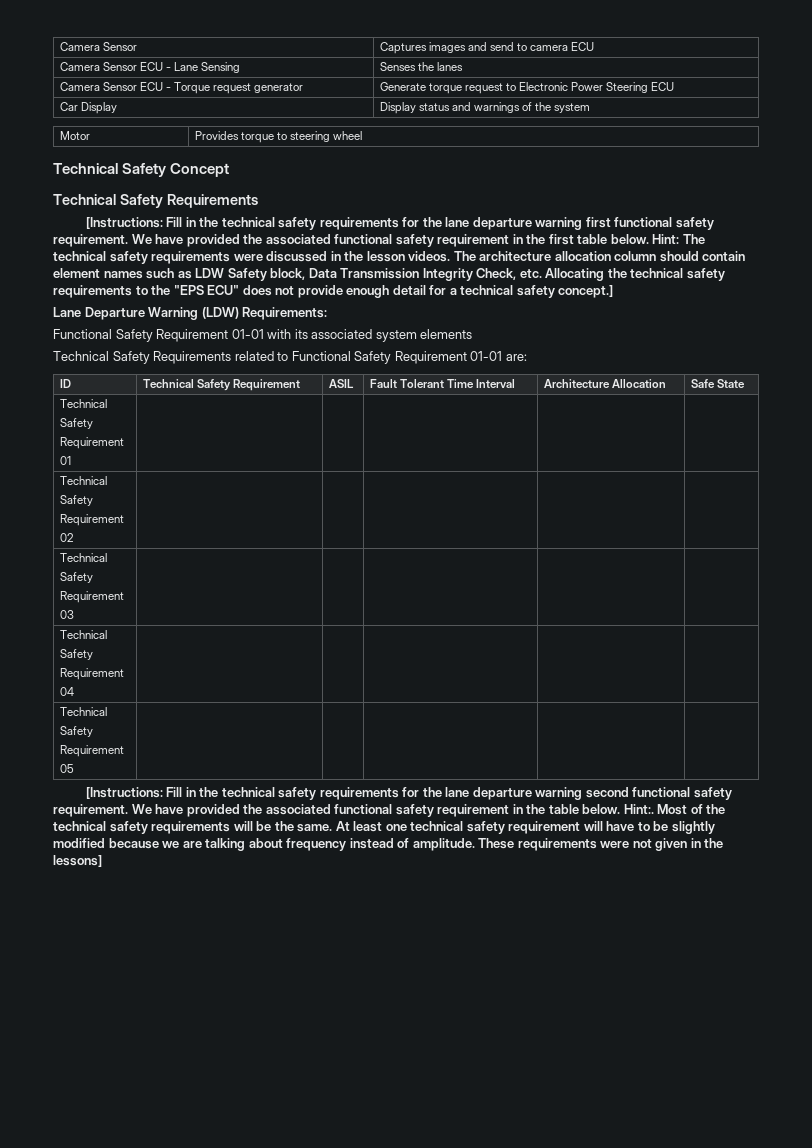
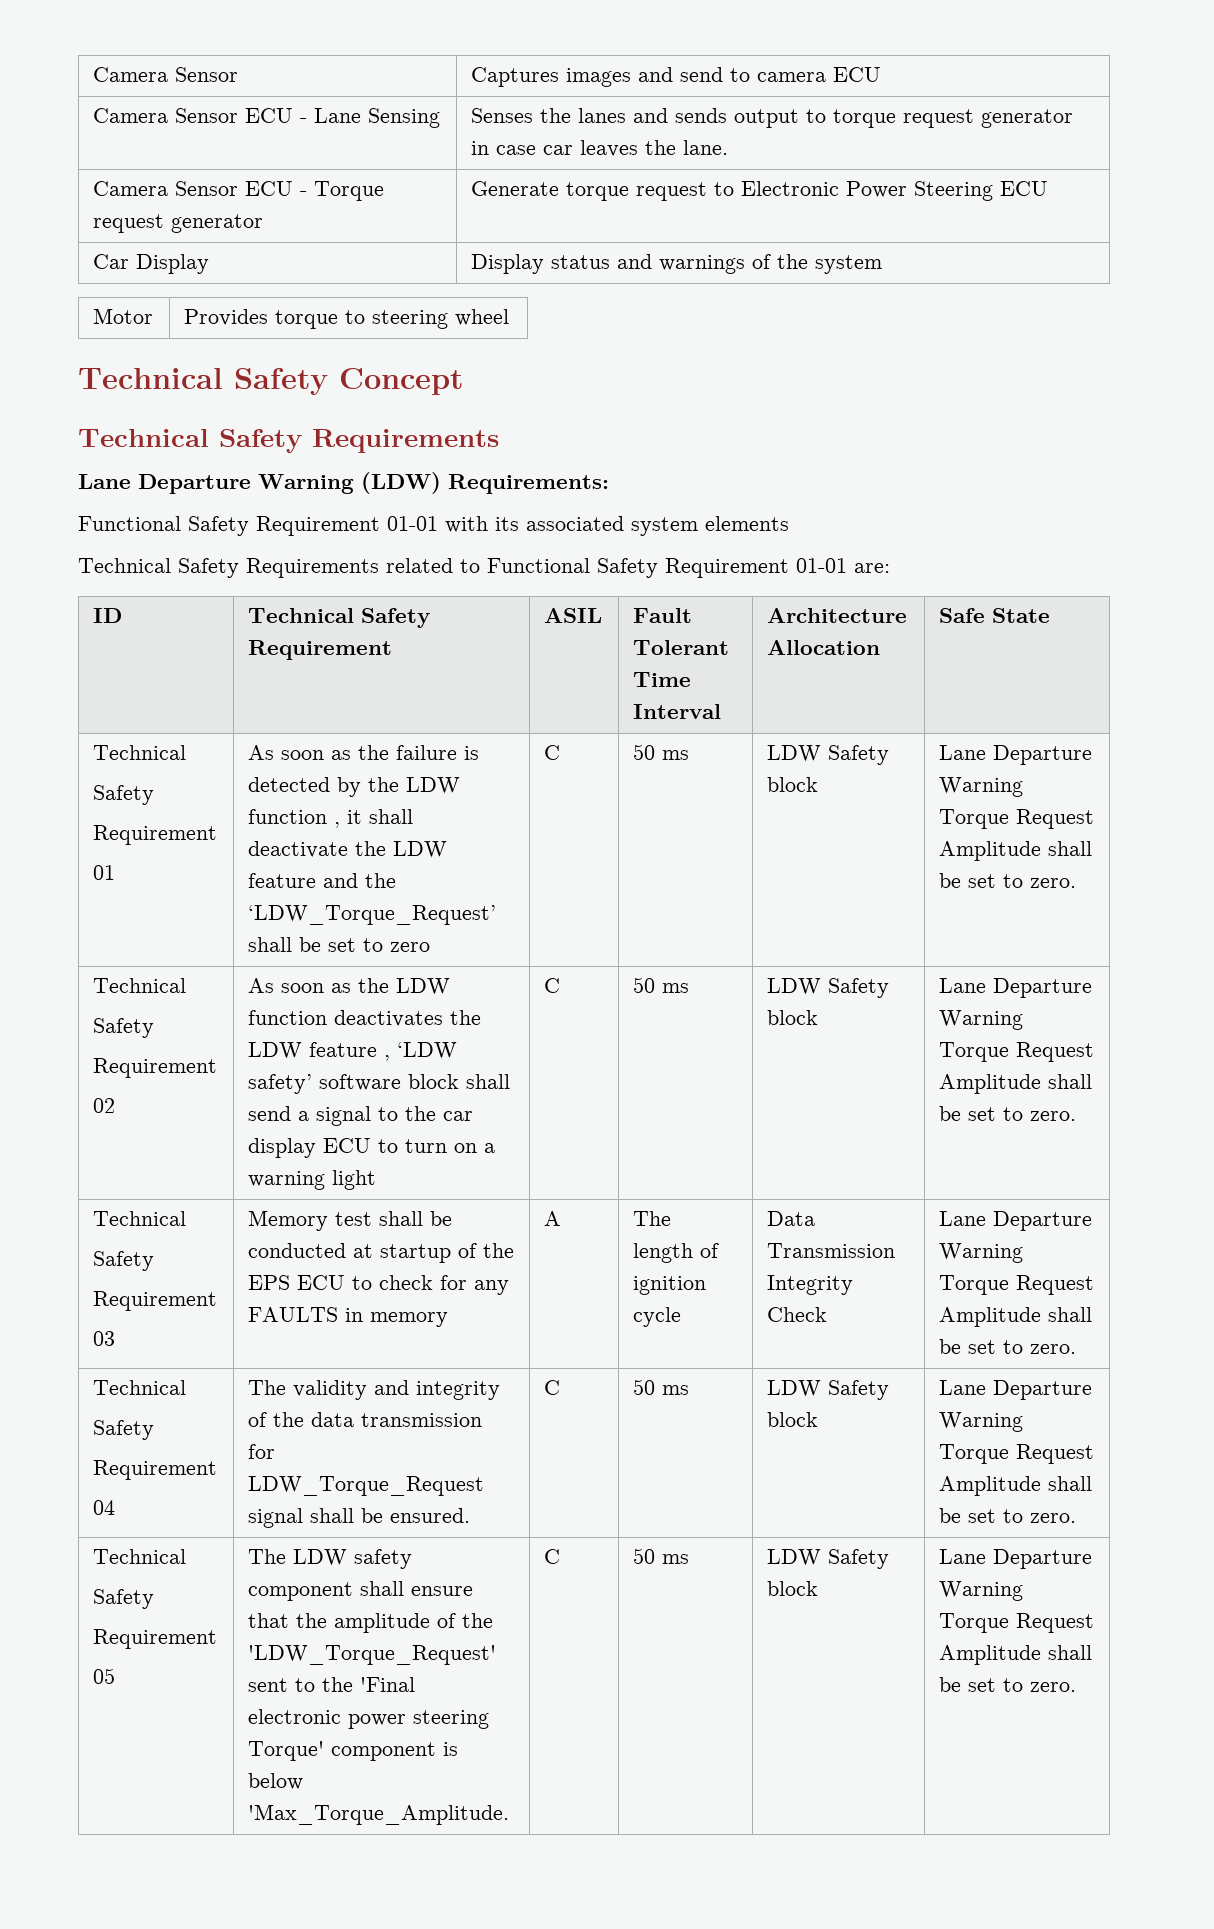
(463, 66) none -> [633,108,1074,128] [471,140,729,157] and sends output to torque request generator in case car leaves the lane.
[85,217,714,230] [53,234,705,247] [53,251,746,264] [53,268,725,281] [53,285,614,298] // [Instructions: Fill in the technical safety requirements for the lane departure warning first functional safety requirement. We have provided the associated functional safety requirement in the first table below. Hint: The technical safety requirements were discussed in the lesson videos. The architecture allocation column should contain element names such as LDW Safety block, Data Transmission Integrity Check, etc. Allocating the technical safety requirements to the "EPS ECU" does not provide enough detail for a technical safety concept.] -> (499, 441) none
[59,476,107,485] [59,495,93,506] [59,514,124,526] [59,533,73,542] [59,553,107,562] [59,572,93,583] [59,591,124,603] [59,610,74,619] [59,630,107,639] [59,649,93,660] [59,668,124,680] [59,687,74,696] [59,707,107,716] [59,726,93,737] [59,745,124,757] [59,764,74,773] [85,787,732,800] [53,804,726,817] [53,821,715,834] [53,838,724,851] [53,855,102,867] | | | | // Technical // Safety // Requirement // 02 | | | | | // Technical // Safety // Requirement // 03 | | | | | // Technical // Safety // Requirement // 04 | | | | | // Technical // Safety // Requirement // 05 | | | | | // [Instructions: Fill in the technical safety requirements for the lane departure warning second functional safety requirement. We have provided the associated functional safety requirement in the table below. Hint:. Most of the technical safety requirements will be the same. At least one technical safety requirement will have to be slightly modified because we are talking about frequency instead of amplitude. These requirements were not given in the lessons] -> [248,745,480,760] [248,777,461,797] [248,809,414,828] [248,841,448,858] [248,873,397,888] [248,905,497,925] [248,937,431,952] [544,745,561,760] [633,744,690,760] [767,745,890,765] [767,777,819,792] [939,745,1093,765] [939,777,1024,797] [939,809,1095,829] [939,841,1093,861] [939,873,1077,888] [93,978,187,993] [93,1018,155,1038] [93,1058,218,1078] [93,1098,116,1113] [248,978,451,995] [248,1010,482,1027] [248,1042,458,1061] [248,1074,511,1094] [248,1106,474,1126] [248,1138,496,1158] [248,1170,377,1190] [544,978,561,993] [633,977,690,993] [767,978,890,998] [767,1010,819,1025] [939,978,1093,998] [939,1010,1024,1030] [939,1042,1095,1062] [939,1074,1093,1094] [939,1106,1077,1121] [93,1211,187,1226] [93,1251,155,1271] [93,1291,218,1311] [93,1331,116,1346] [248,1210,453,1231] [248,1243,515,1263] [248,1275,510,1295] [248,1307,449,1327] [544,1211,562,1226] [633,1211,672,1226] [633,1243,720,1263] [633,1276,707,1295] [633,1307,682,1327] [767,1211,816,1226] [767,1243,896,1258] [767,1275,854,1295] [767,1307,828,1322] [939,1211,1093,1231] [939,1243,1024,1263] [939,1275,1095,1295] [939,1307,1093,1327] [939,1339,1077,1354] [93,1380,187,1395] [93,1420,155,1440] [93,1460,218,1480] [93,1500,116,1515] [248,1380,501,1400] [248,1412,483,1427] [248,1444,276,1459] [248,1476,485,1496] [248,1508,471,1528] [544,1380,561,1395] [633,1379,690,1395] [767,1380,890,1400] [767,1412,819,1427] [939,1380,1093,1400] [939,1412,1024,1432] [939,1444,1095,1464] [939,1476,1093,1496] [939,1508,1077,1523] [93,1549,187,1564] [93,1589,155,1609] [93,1629,218,1649] [93,1668,116,1684] [248,1549,413,1569] [248,1581,474,1601] [248,1613,494,1633] [248,1645,497,1665] [248,1677,416,1692] [248,1709,490,1729] [248,1741,459,1761] [248,1773,304,1790] [248,1804,510,1825] [544,1549,561,1564] [633,1548,690,1564] [767,1549,890,1569] [767,1581,819,1596] [939,1549,1093,1569] [939,1581,1024,1601] [939,1613,1095,1633] [939,1645,1093,1665] [939,1677,1077,1692] As soon as the failure is detected by the LDW function , it shall deactivate the LDW feature and the ‘LDW_Torque_Request’ shall be set to zero | C | 50 ms | LDW Safety block | Lane Departure Warning Torque Request Amplitude shall be set to zero. // Technical // Safety // Requirement // 02 | As soon as the LDW function deactivates the LDW feature , ‘LDW safety’ software block shall send a signal to the car display ECU to turn on a warning light | C | 50 ms | LDW Safety block | Lane Departure Warning Torque Request Amplitude shall be set to zero. // Technical // Safety // Requirement // 03 | Memory test shall be conducted at startup of the EPS ECU to check for any FAULTS in memory | A | The length of ignition cycle | Data Transmission Integrity Check | Lane Departure Warning Torque Request Amplitude shall be set to zero. // Technical // Safety // Requirement // 04 | The validity and integrity of the data transmission for LDW_Torque_Request signal shall be ensured. | C | 50 ms | LDW Safety block | Lane Departure Warning Torque Request Amplitude shall be set to zero. // Technical // Safety // Requirement // 05 | The LDW safety component shall ensure that the amplitude of the 'LDW_Torque_Request' sent to the 'Final electronic power steering Torque' component is below 'Max_Torque_Amplitude. | C | 50 ms | LDW Safety block | Lane Departure Warning Torque Request Amplitude shall be set to zero.

